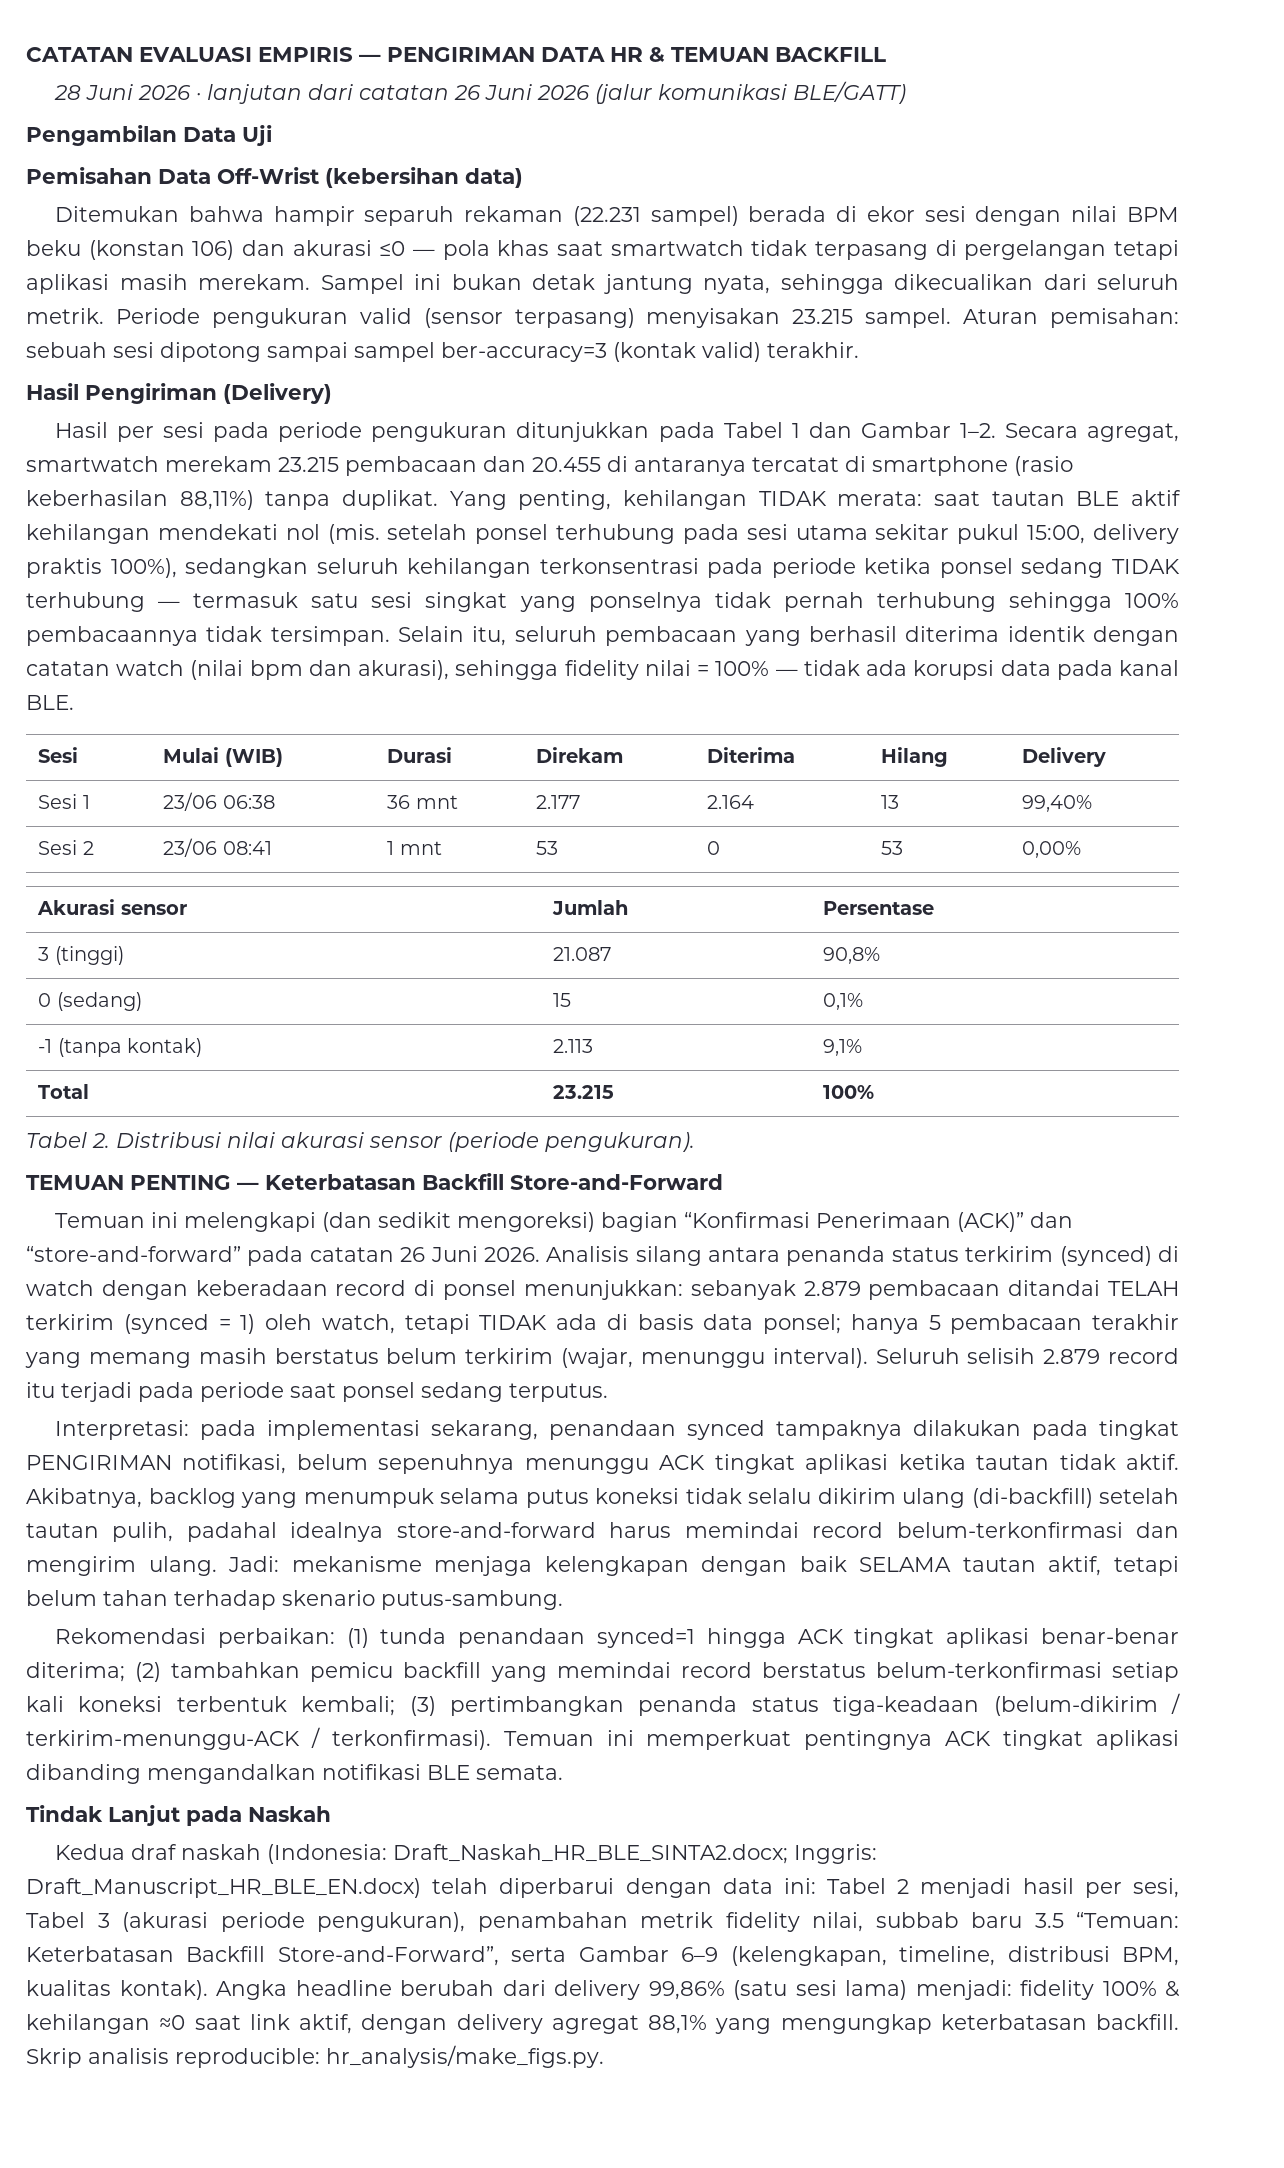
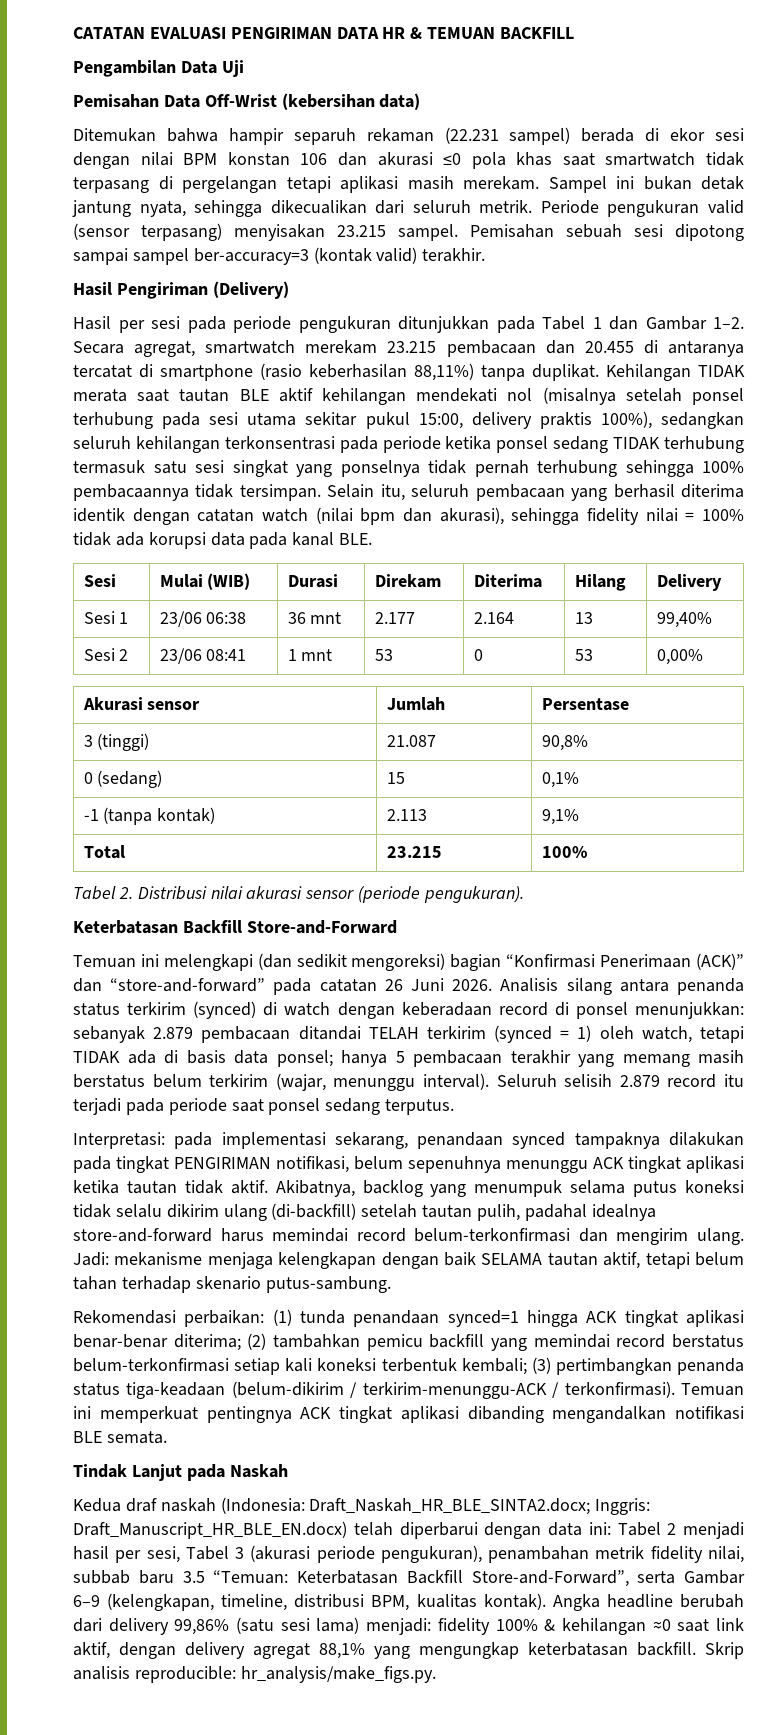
[258,47,381,62] EMPIRIS — -> (226, 33) none
[54,81,907,104] // 28 Juni 2026 · lanjutan dari catatan 26 Juni 2026 (jalur komunikasi BLE/GATT) -> (575, 33) none
[26,240,235,260] beku (konstan 106) -> [227,152,328,166] konstan 106
[413,249,436,256] — -> (462, 159) none
[963,308,1179,328] Aturan pemisahan: -> [470,224,554,238] Pemisahan
[449,490,923,510] Yang penting, kehilangan TIDAK merata: -> [606,364,745,381] [73,389,127,402] Kehilangan TIDAK merata
[327,524,380,544] (mis. -> [542,387,616,405] (misalnya
[158,601,181,608] — -> (745, 444) none
[775,669,798,676] — -> (744, 515) none
[26,1175,259,1190] TEMUAN PENTING — -> (525, 894) none

